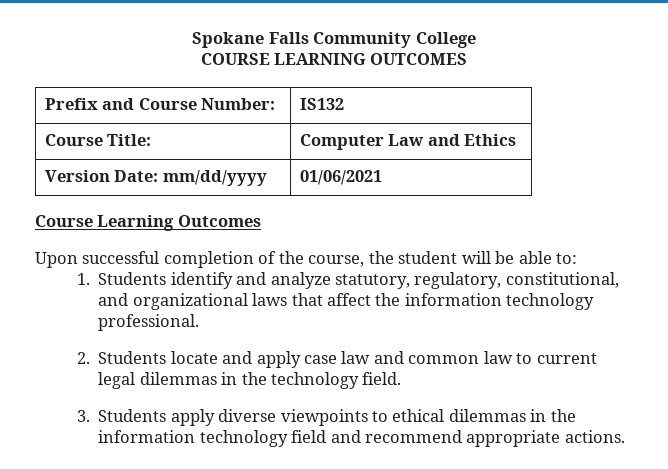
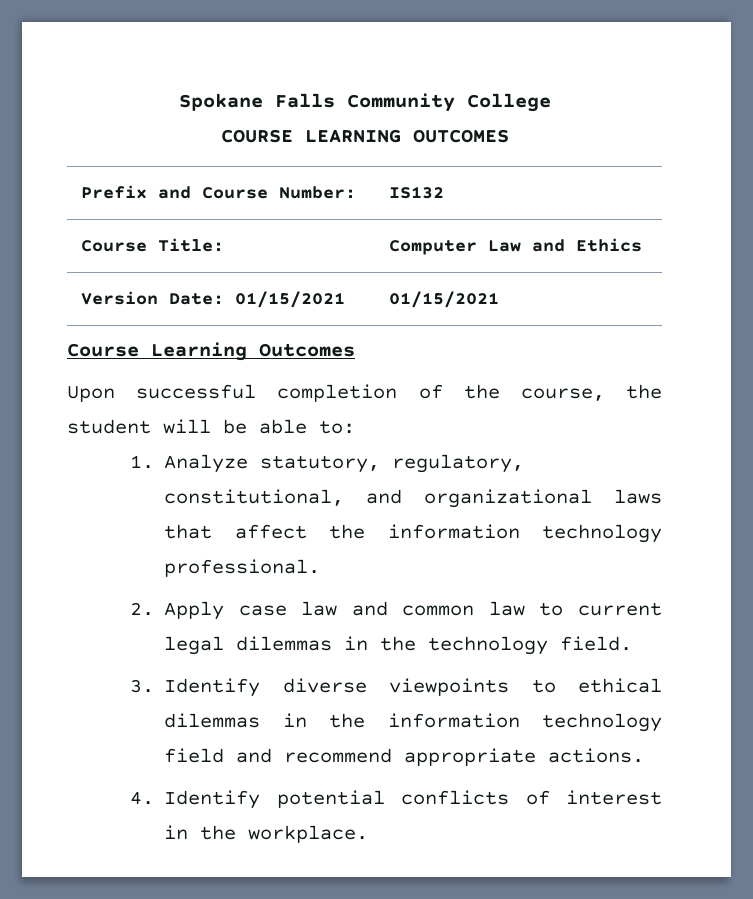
[162,170,267,186] [300,170,383,185] mm/dd/yyyy | 01/06/2021 -> [235,291,346,308] [389,291,500,308] 01/15/2021 | 01/15/2021
[98,272,331,289] Students identify and analyze -> [164,454,249,473] Analyze
[98,351,301,368] Students locate and apply -> [164,601,225,620] Apply
[98,409,215,426] Students apply -> [164,678,261,697] Identify
(625, 436) none -> [129,790,662,809] [164,825,369,843] // 4. Identify potential conflicts of interest in the workplace.

